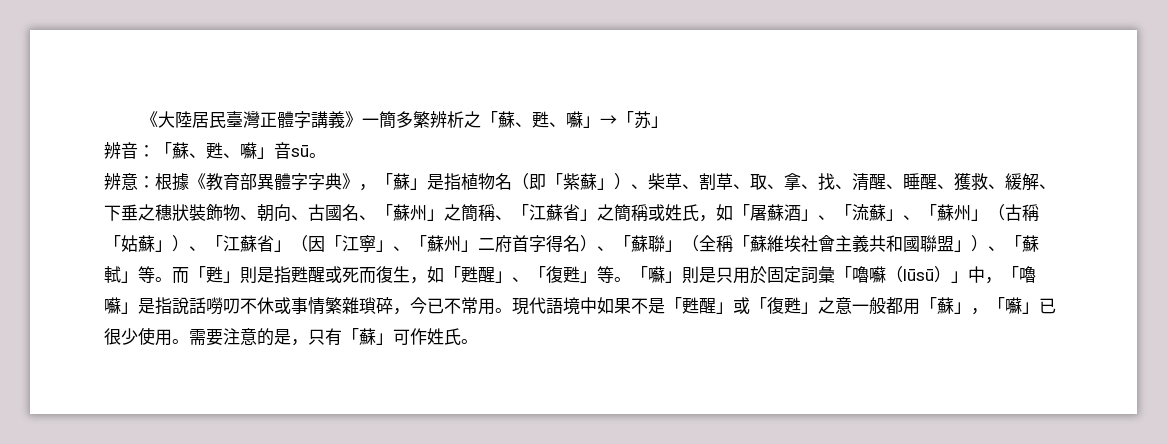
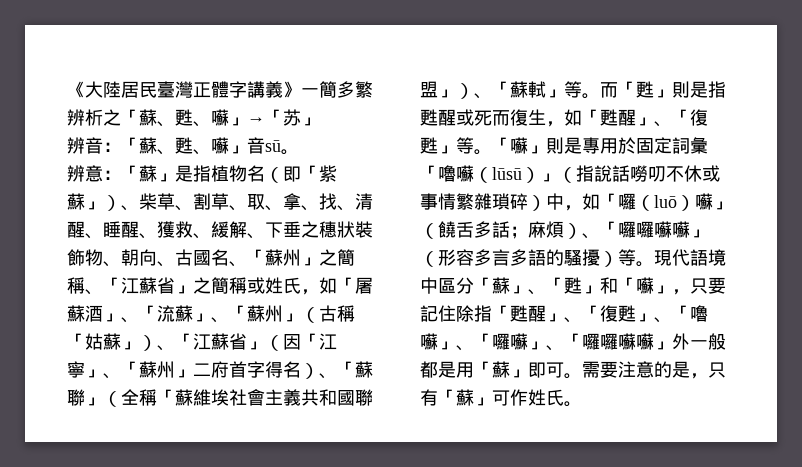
[155,173,376,191] 根據《教育部異體字字典》， -> (121, 175) none
[716,267,733,283] 只 -> [582,137,600,154] 專
[968,266,1036,284] [104,297,155,314] 中，「嚕囌」是 -> [558,167,576,183] （
[393,297,1056,315] [104,327,172,346] ，今已不常用。現代語境中如果不是「甦醒」或「復甦」之意一般都用「蘇」，「囌」已很少使用 -> [528,193,731,211] [420,221,708,239] [420,249,726,267] [420,277,726,295] [420,305,708,323] [420,333,726,351] [420,361,564,378] ）中，如「囉（luō）囌」（饒舌多話；麻煩）、「囉囉囌囌」（形容多言多語的騷擾）等。現代語境中區分「蘇」、「甦」和「囌」，只要記住除指「甦醒」、「復甦」、「嚕囌」、「囉囌」、「囉囉囌囌」外一般都是用「蘇」即可

